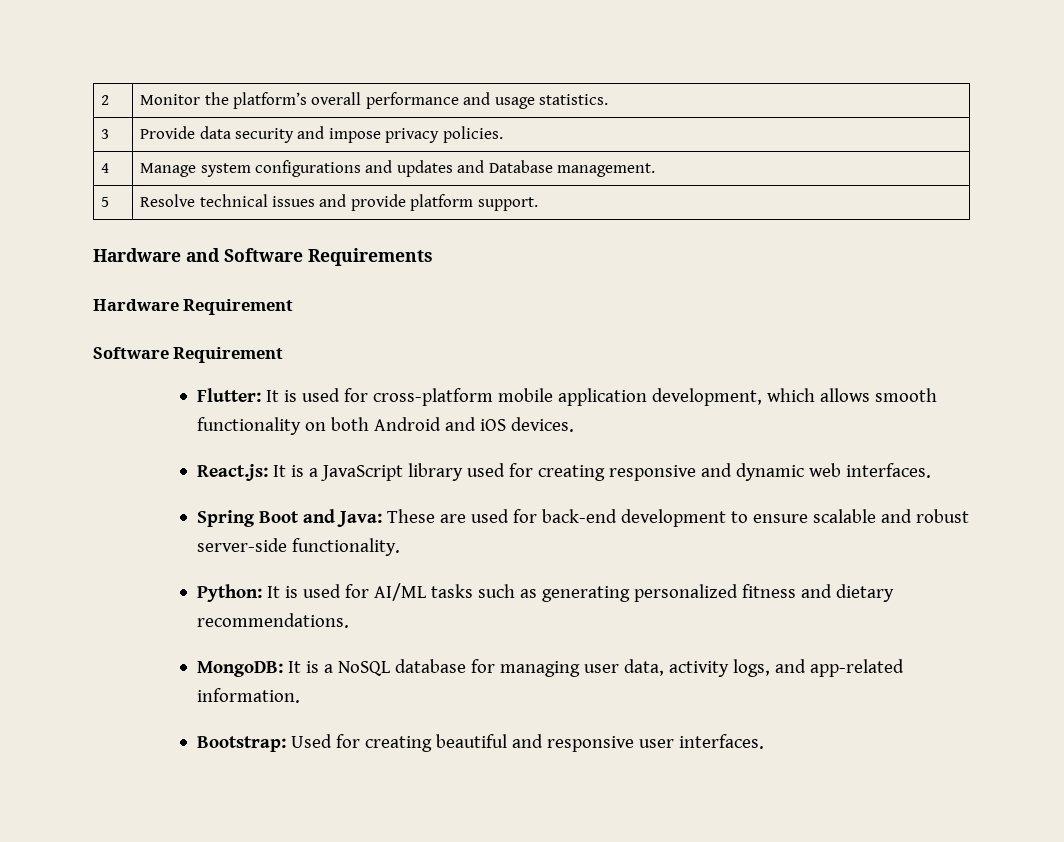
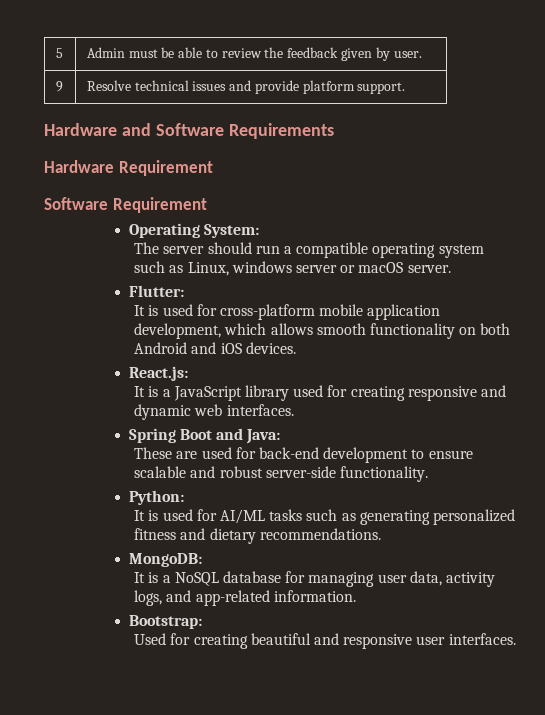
[101,95,110,105] [140,92,609,109] [101,129,110,139] [140,126,503,143] [101,163,110,173] [140,160,656,177] [101,197,110,207] 2 | Monitor the platform’s overall performance and usage statistics. // 3 | Provide data security and impose privacy policies. // 4 | Manage system configurations and updates and Database management. // 5 -> [55,48,63,58] [86,47,422,61] [55,81,63,92] 5 | Admin must be able to review the feedback given by user. // 9
(284, 355) none -> [128,223,259,238] [134,242,484,258] [134,261,451,276] // Operating System: // The server should run a compatible operating system such as Linux, windows server or macOS server.
(261, 395) none -> (184, 291) //
(268, 472) none -> (188, 373) //
(382, 519) none -> (281, 436) //
(262, 593) none -> (184, 497) //
(283, 669) none -> (202, 560) //
(286, 744) none -> (202, 622) //

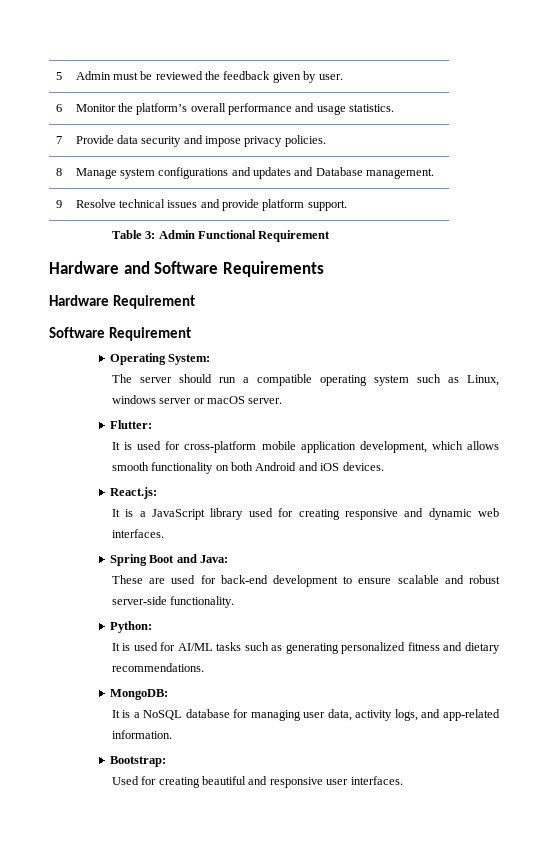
[178,47,262,58] able to review -> [155,71,203,80] reviewed
(422, 54) none -> [55,104,62,112] [75,103,395,115] [55,136,62,144] [75,135,326,147] [55,168,62,176] [75,167,435,179] // 6 | Monitor the platform’s overall performance and usage statistics. // 7 | Provide data security and impose privacy policies. // 8 | Manage system configurations and updates and Database management.
(406, 88) none -> [111,230,331,242] // Table 3: Admin Functional Requirement

